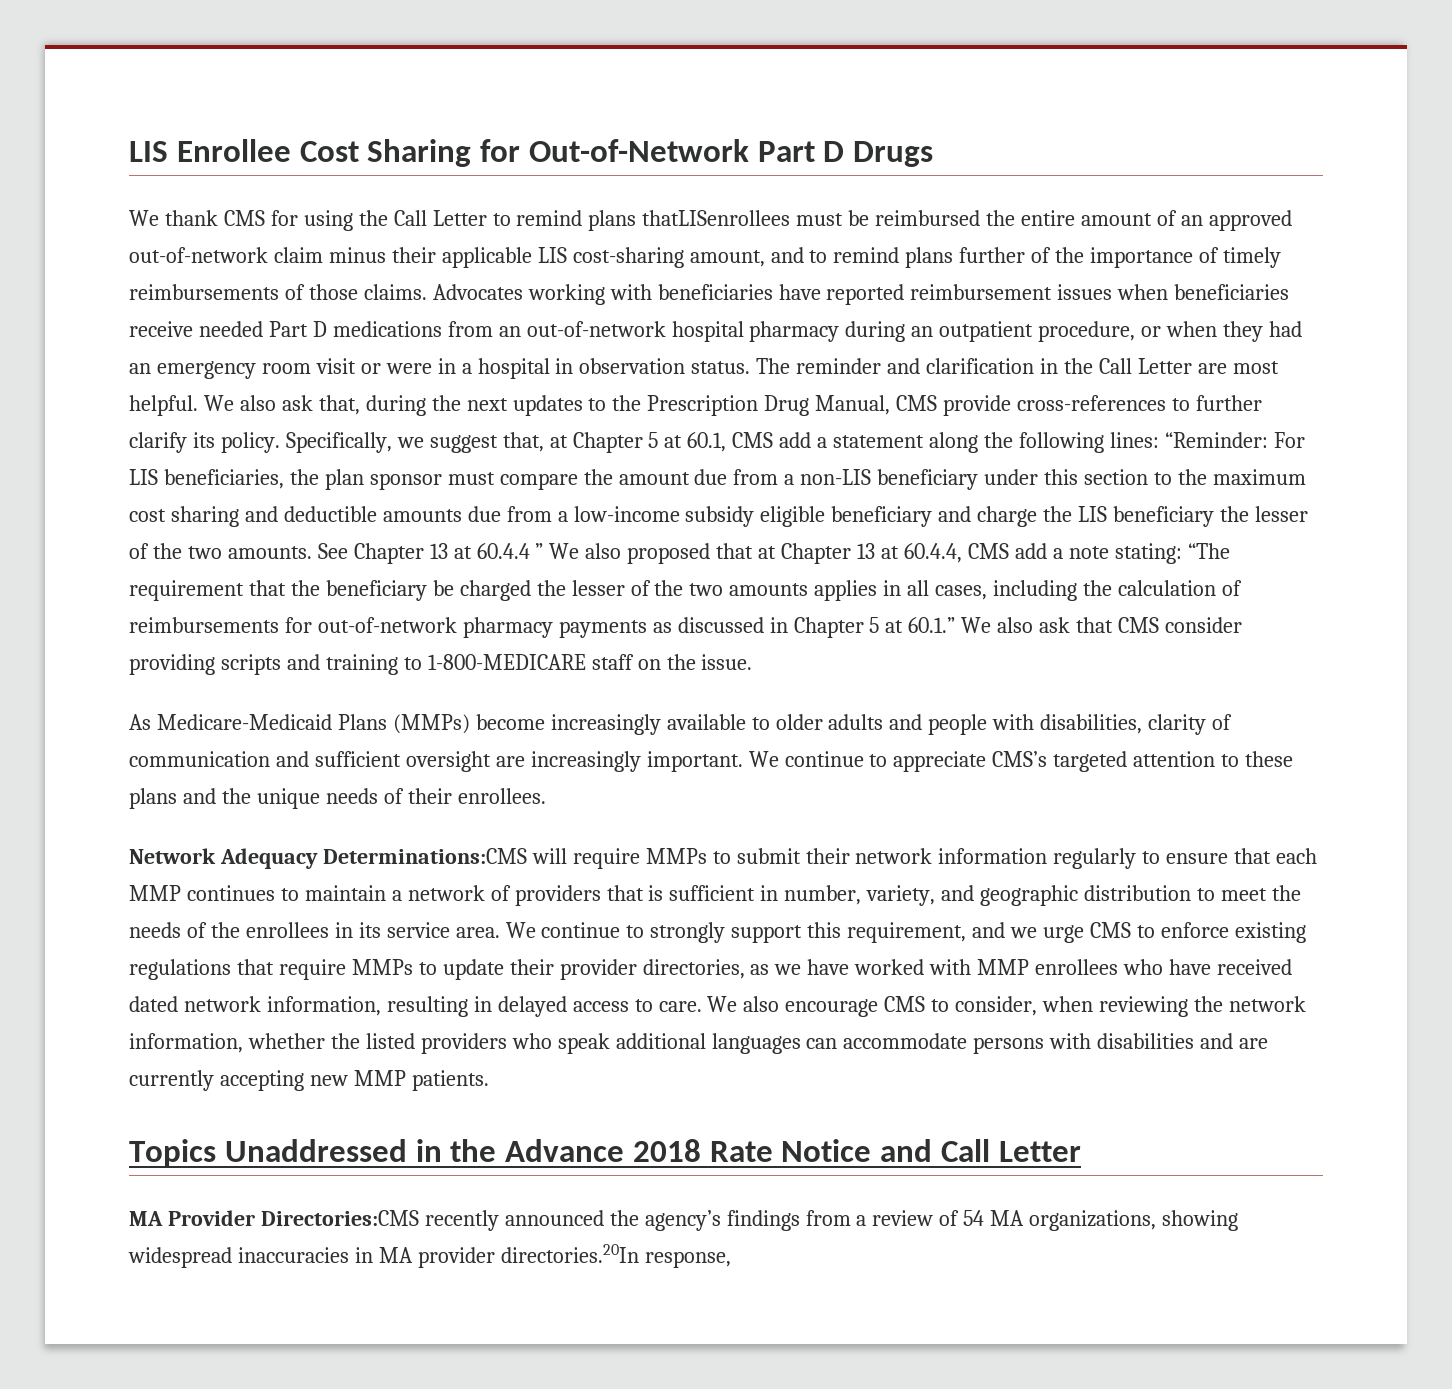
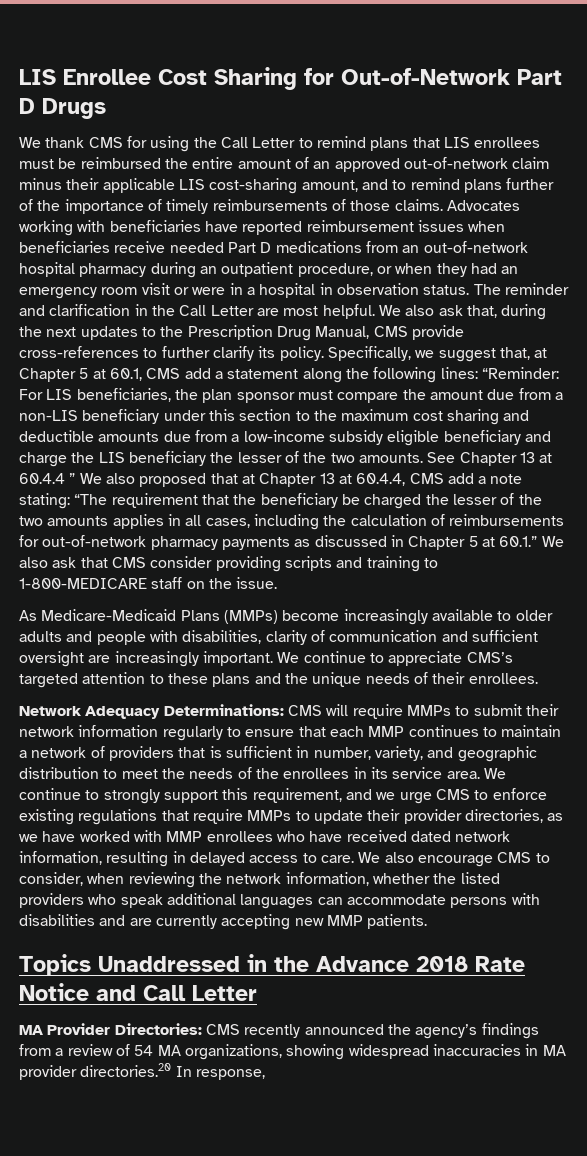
[642,210,791,226] thatLISenrollees -> [412,137,541,148] that LIS enrollees
[322,848,527,864] Determinations:CMS -> [163,704,322,716] Determinations: CMS
[260,1210,419,1226] Directories:CMS -> [114,1023,240,1035] Directories: CMS
[500,1244,639,1263] directories.20In -> [80,1063,192,1077] directories.20 In

